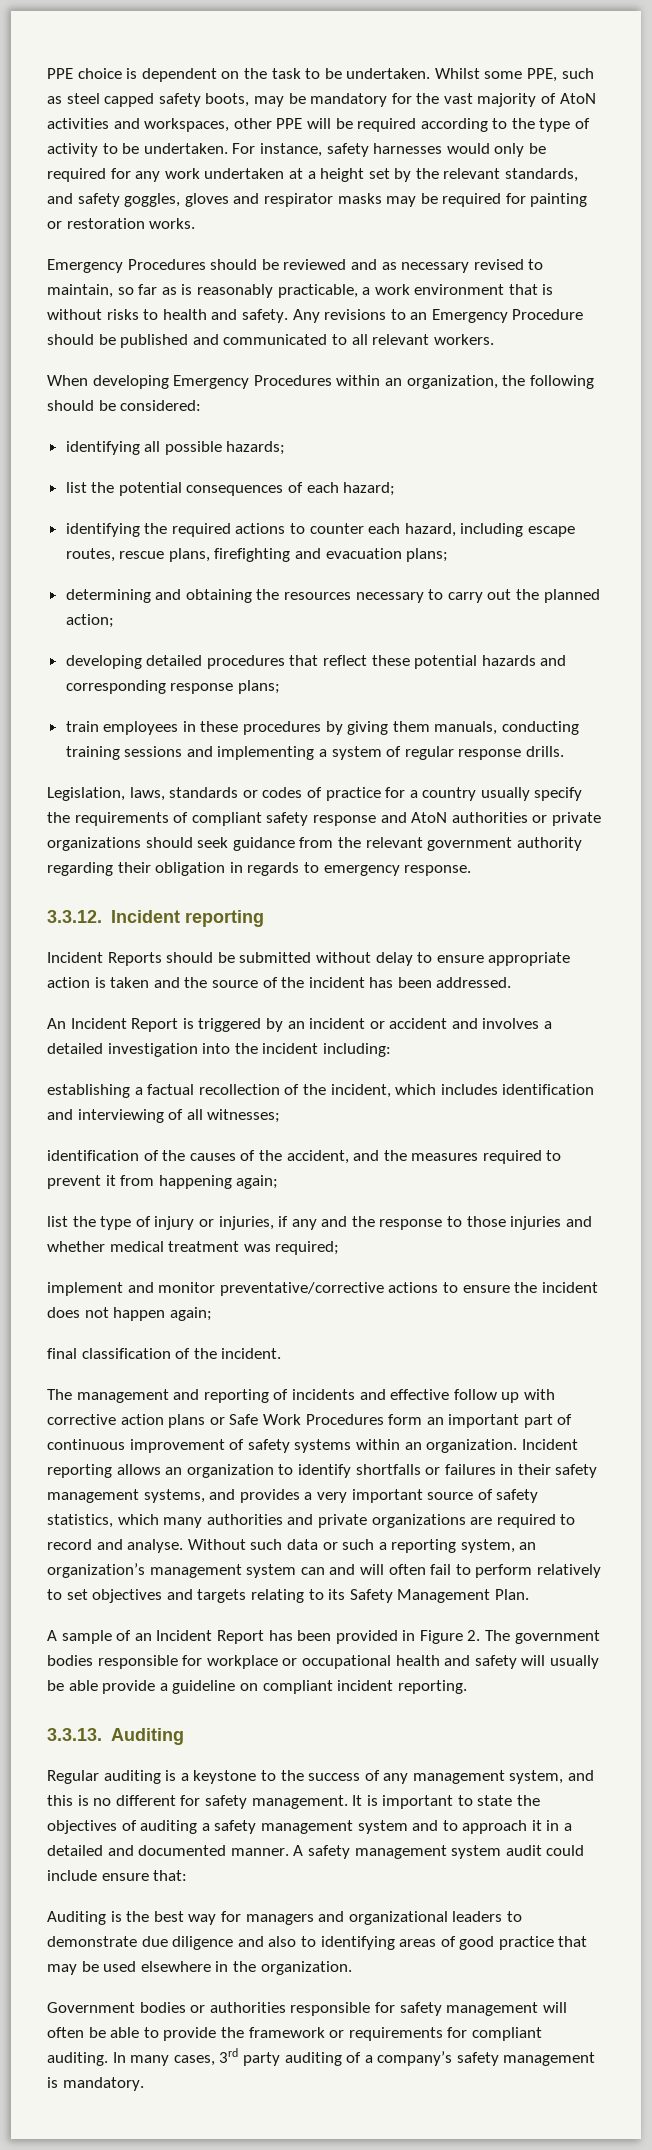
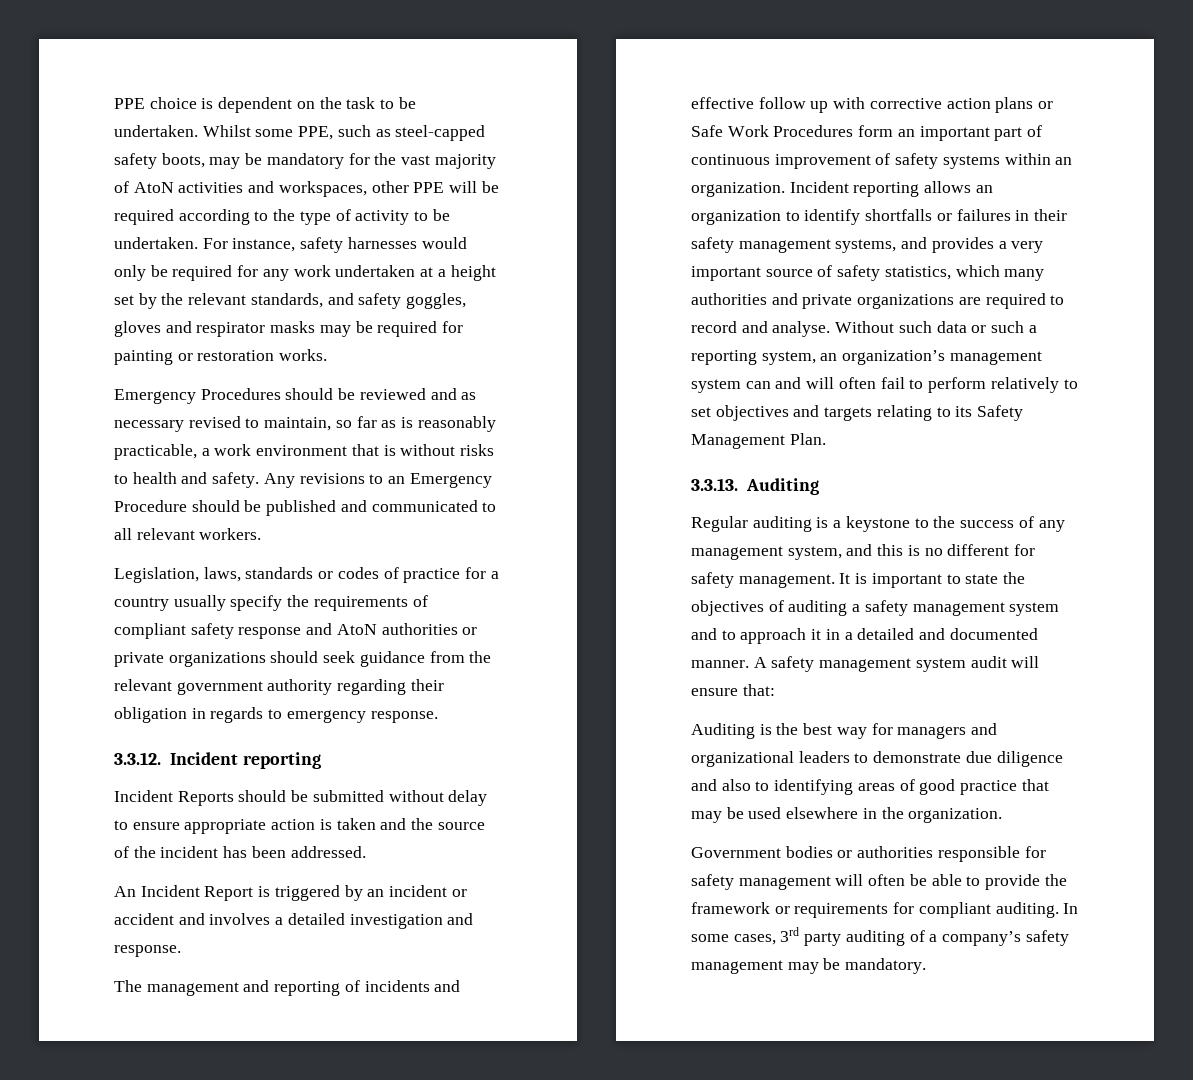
[66,93,155,107] steel capped -> [395,125,486,141] steel-capped
[47,375,594,389] [47,400,202,411] [65,441,286,455] [65,482,396,496] [65,523,576,537] [65,548,449,562] [65,589,600,603] [65,614,114,628] [65,655,567,669] [65,680,280,694] [65,721,580,735] [65,746,565,760] // When developing Emergency Procedures within an organization, the following should be considered: // identifying all possible hazards; // list the potential consequences of each hazard; // identifying the required actions to counter each hazard, including escape routes, rescue plans, firefighting and evacuation plans; // determining and obtaining the resources necessary to carry out the planned action; // developing detailed procedures that reflect these potential hazards and corresponding response plans; // train employees in these procedures by giving them manuals, conducting training sessions and implementing a system of regular response drills. -> (262, 534) none
[202,1043,391,1057] [47,1084,595,1098] [47,1109,281,1123] [47,1150,562,1164] [47,1175,279,1189] [47,1216,592,1230] [47,1241,340,1255] [47,1282,598,1296] [47,1307,212,1321] [47,1348,282,1359] into the incident including: // establishing a factual recollection of the incident, which includes identification and interviewing of all witnesses; // identification of the causes of the accident, and the measures required to prevent it from happening again; // list the type of injury or injuries, if any and the response to those injuries and whether medical treatment was required; // implement and monitor preventative/corrective actions to ensure the incident does not happen again; // final classification of the incident. -> [447,913,474,925] [114,945,181,957] and response.
[47,1630,600,1644] [47,1655,599,1669] [47,1680,467,1694] // A sample of an Incident Report has been provided in Figure 2. The government bodies responsible for workplace or occupational health and safety will usually be able provide a guideline on compliant incident reporting. -> (826, 439) none
[546,1845,585,1856] [47,1870,97,1881] could include -> [1011,656,1040,668] will
[130,2055,170,2066] many -> [691,934,729,942] some
[47,2077,58,2088] is -> [787,958,841,974] may be

